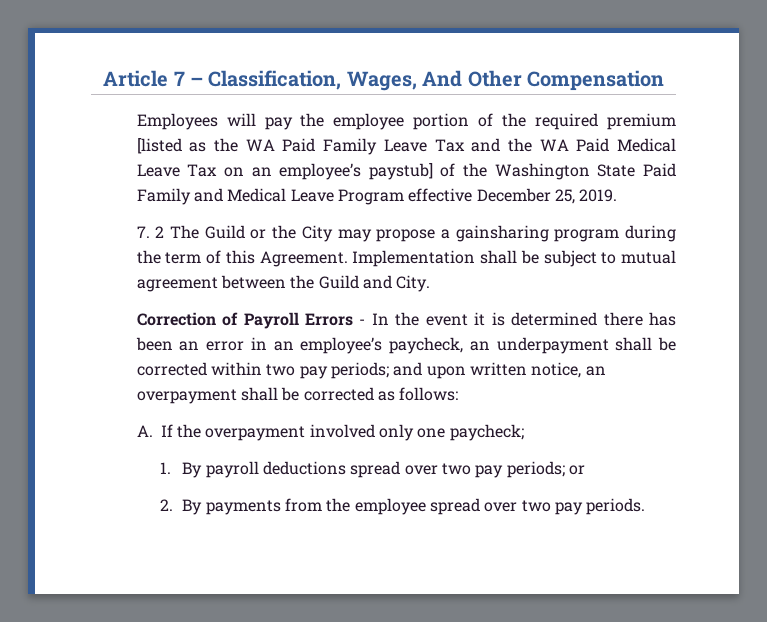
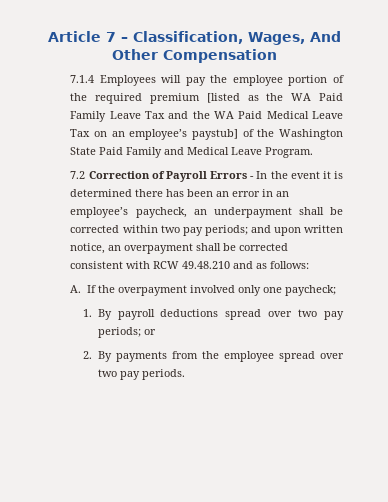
(664, 80) none -> [70,75,95,83] 7.1.4
[337,188,618,205] [136,225,676,242] [136,250,676,267] [136,275,431,292] Program effective December 25, 2019. // 7. 2 The Guild or the City may propose a gainsharing program during the term of this Agreement. Implementation shall be subject to mutual agreement between the Guild and City. // -> [265,147,314,158] [70,171,86,179] Program. // 7.2
(374, 394) none -> [70,261,254,269] consistent with RCW 49.48.210 and

